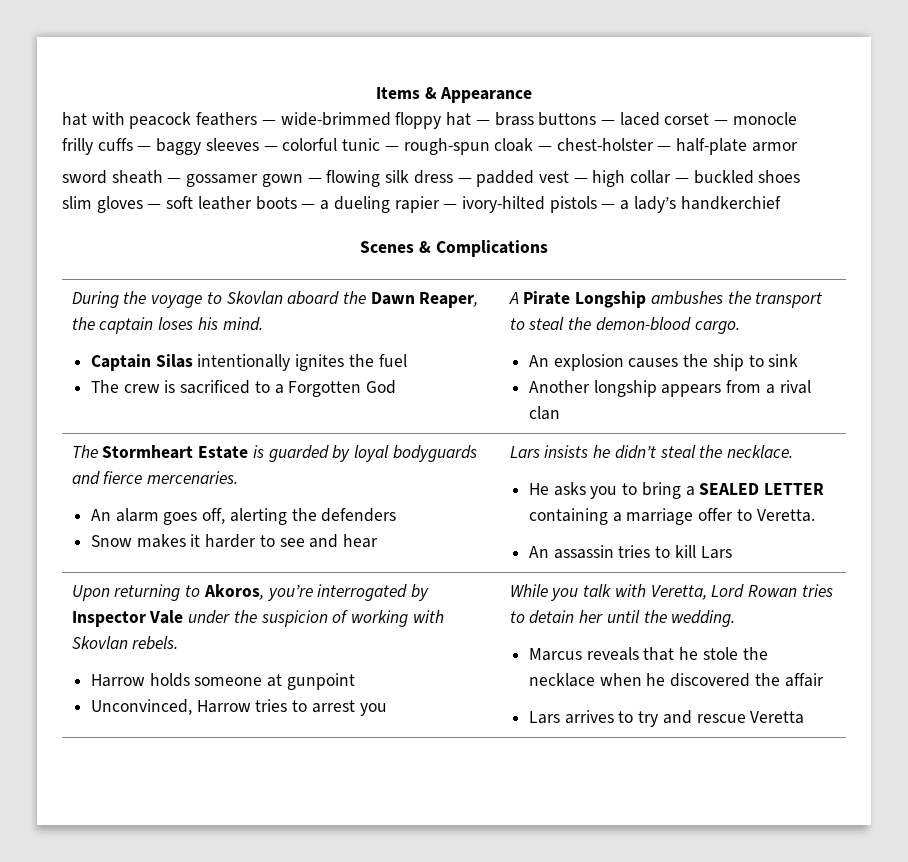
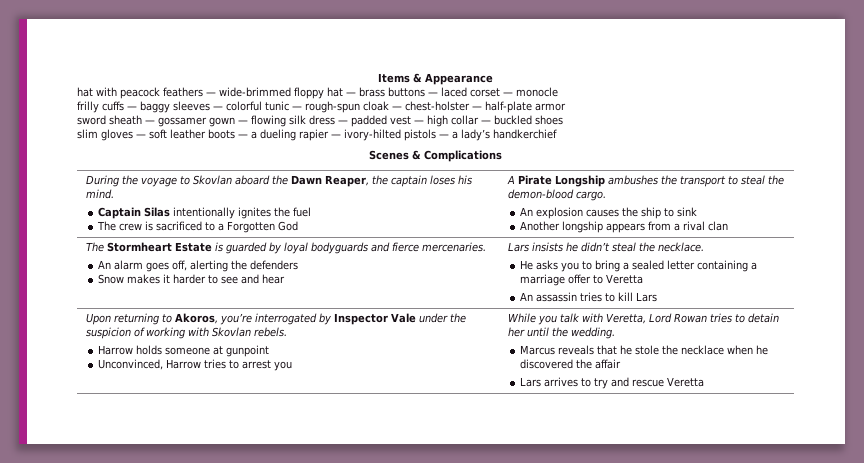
[699,483,824,495] SEALED LETTER -> [631,260,695,270] sealed letter
[756,509,815,522] Veretta. -> [605,274,643,284] Veretta

